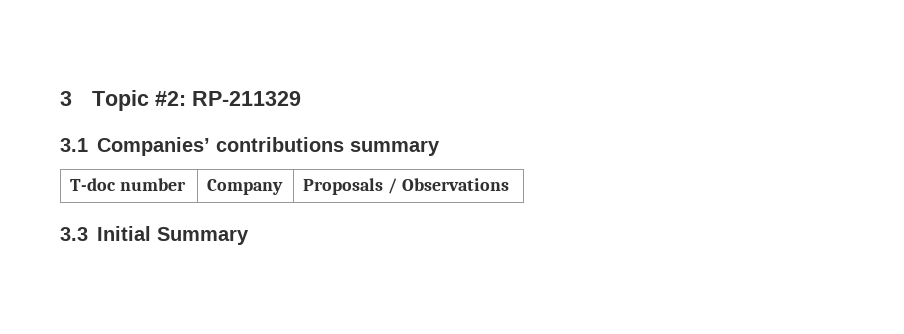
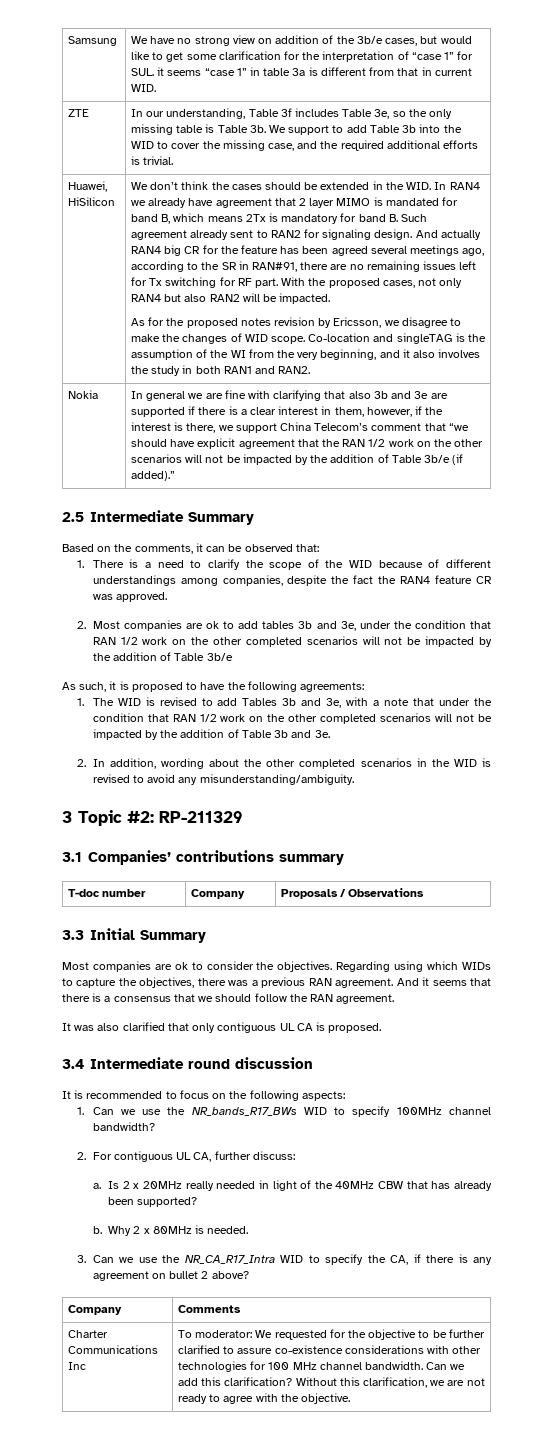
(60, 98) none -> [67,36,117,46] [130,35,472,46] [130,51,474,62] [130,67,472,76] [130,84,156,92] [67,109,89,117] [130,108,453,119] [130,124,462,135] [130,140,479,151] [130,156,174,165] [67,181,107,192] [67,197,115,206] [130,181,480,190] [130,197,459,208] [130,213,428,224] [130,229,481,240] [130,245,485,256] [130,261,477,272] [130,277,463,288] [130,293,331,304] [130,317,462,328] [130,333,487,344] [130,349,481,360] [130,365,311,376] [67,390,98,399] [130,390,448,401] [130,406,444,417] [130,422,469,433] [130,438,484,449] [130,454,464,465] [130,471,175,481] [62,510,254,525] [62,543,319,554] [77,559,491,570] [92,575,493,586] [92,592,167,602] [77,620,492,631] [92,636,493,647] [92,652,233,661] [62,681,365,692] [77,697,492,708] [92,713,492,724] [92,729,330,740] [77,758,491,769] [92,774,354,785] Samsung | We have no strong view on addition of the 3b/e cases, but would like to get some clarification for the interpretation of “case 1” for SUL. it seems “case 1” in table 3a is different from that in current WID. // ZTE | In our understanding, Table 3f includes Table 3e, so the only missing table is Table 3b. We support to add Table 3b into the WID to cover the missing case, and the required additional efforts is trivial. // Huawei, HiSilicon | We don’t think the cases should be extended in the WID. In RAN4 we already have agreement that 2 layer MIMO is mandated for band B, which means 2Tx is mandatory for band B. Such agreement already sent to RAN2 for signaling design. And actually RAN4 big CR for the feature has been agreed several meetings ago, according to the SR in RAN#91, there are no remaining issues left for Tx switching for RF part. With the proposed cases, not only RAN4 but also RAN2 will be impacted. // As for the proposed notes revision by Ericsson, we disagree to make the changes of WID scope. Co-location and singleTAG is the assumption of the WI from the very beginning, and it also involves the study in both RAN1 and RAN2. // Nokia | In general we are fine with clarifying that also 3b and 3e are supported if there is a clear interest in them, however, if the interest is there, we support China Telecom’s comment that “we should have explicit agreement that the RAN 1/2 work on the other scenarios will not be impacted by the addition of Table 3b/e (if added).” // 2.5 Intermediate Summary // Based on the comments, it can be observed that: // 1. There is a need to clarify the scope of the WID because of different understandings among companies, despite the fact the RAN4 feature CR was approved. // 2. Most companies are ok to add tables 3b and 3e, under the condition that RAN 1/2 work on the other completed scenarios will not be impacted by the addition of Table 3b/e // As such, it is proposed to have the following agreements: // 1. The WID is revised to add Tables 3b and 3e, with a note that under the condition that RAN 1/2 work on the other completed scenarios will not be impacted by the addition of Table 3b and 3e. // 2. In addition, wording about the other completed scenarios in the WID is revised to avoid any misunderstanding/ambiguity. //
(249, 236) none -> [62,961,491,972] [62,977,491,988] [62,993,395,1004] [62,1022,382,1033] [62,1057,313,1069] [62,1090,345,1101] [77,1106,491,1117] [92,1122,155,1131] [77,1151,295,1162] [92,1180,493,1191] [108,1197,198,1207] [92,1225,249,1236] [77,1254,492,1265] [92,1271,249,1281] [67,1305,122,1315] [177,1305,241,1313] [67,1330,108,1338] [67,1345,158,1354] [67,1362,86,1370] [177,1329,485,1340] [177,1345,482,1354] [177,1361,466,1372] [177,1377,485,1388] [177,1393,350,1404] // Most companies are ok to consider the objectives. Regarding using which WIDs to capture the objectives, there was a previous RAN agreement. And it seems that there is a consensus that we should follow the RAN agreement. // It was also clarified that only contiguous UL CA is proposed. // 3.4 Intermediate round discussion // It is recommended to focus on the following aspects: // 1. Can we use the NR_bands_R17_BWs WID to specify 100MHz channel bandwidth? // 2. For contiguous UL CA, further discuss: // a. Is 2 x 20MHz really needed in light of the 40MHz CBW that has already been supported? // b. Why 2 x 80MHz is needed. // 3. Can we use the NR_CA_R17_Intra WID to specify the CA, if there is any agreement on bullet 2 above? // Company | Comments // Charter Communications Inc | To moderator: We requested for the objective to be further clarified to assure co-existence considerations with other technologies for 100 MHz channel bandwidth. Can we add this clarification? Without this clarification, we are not ready to agree with the objective.

